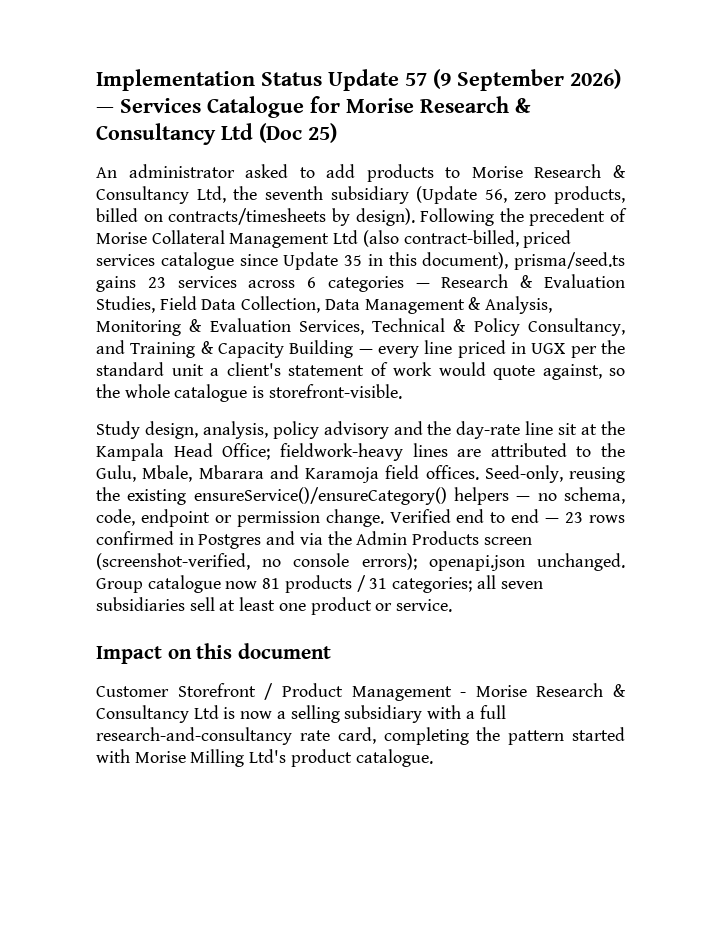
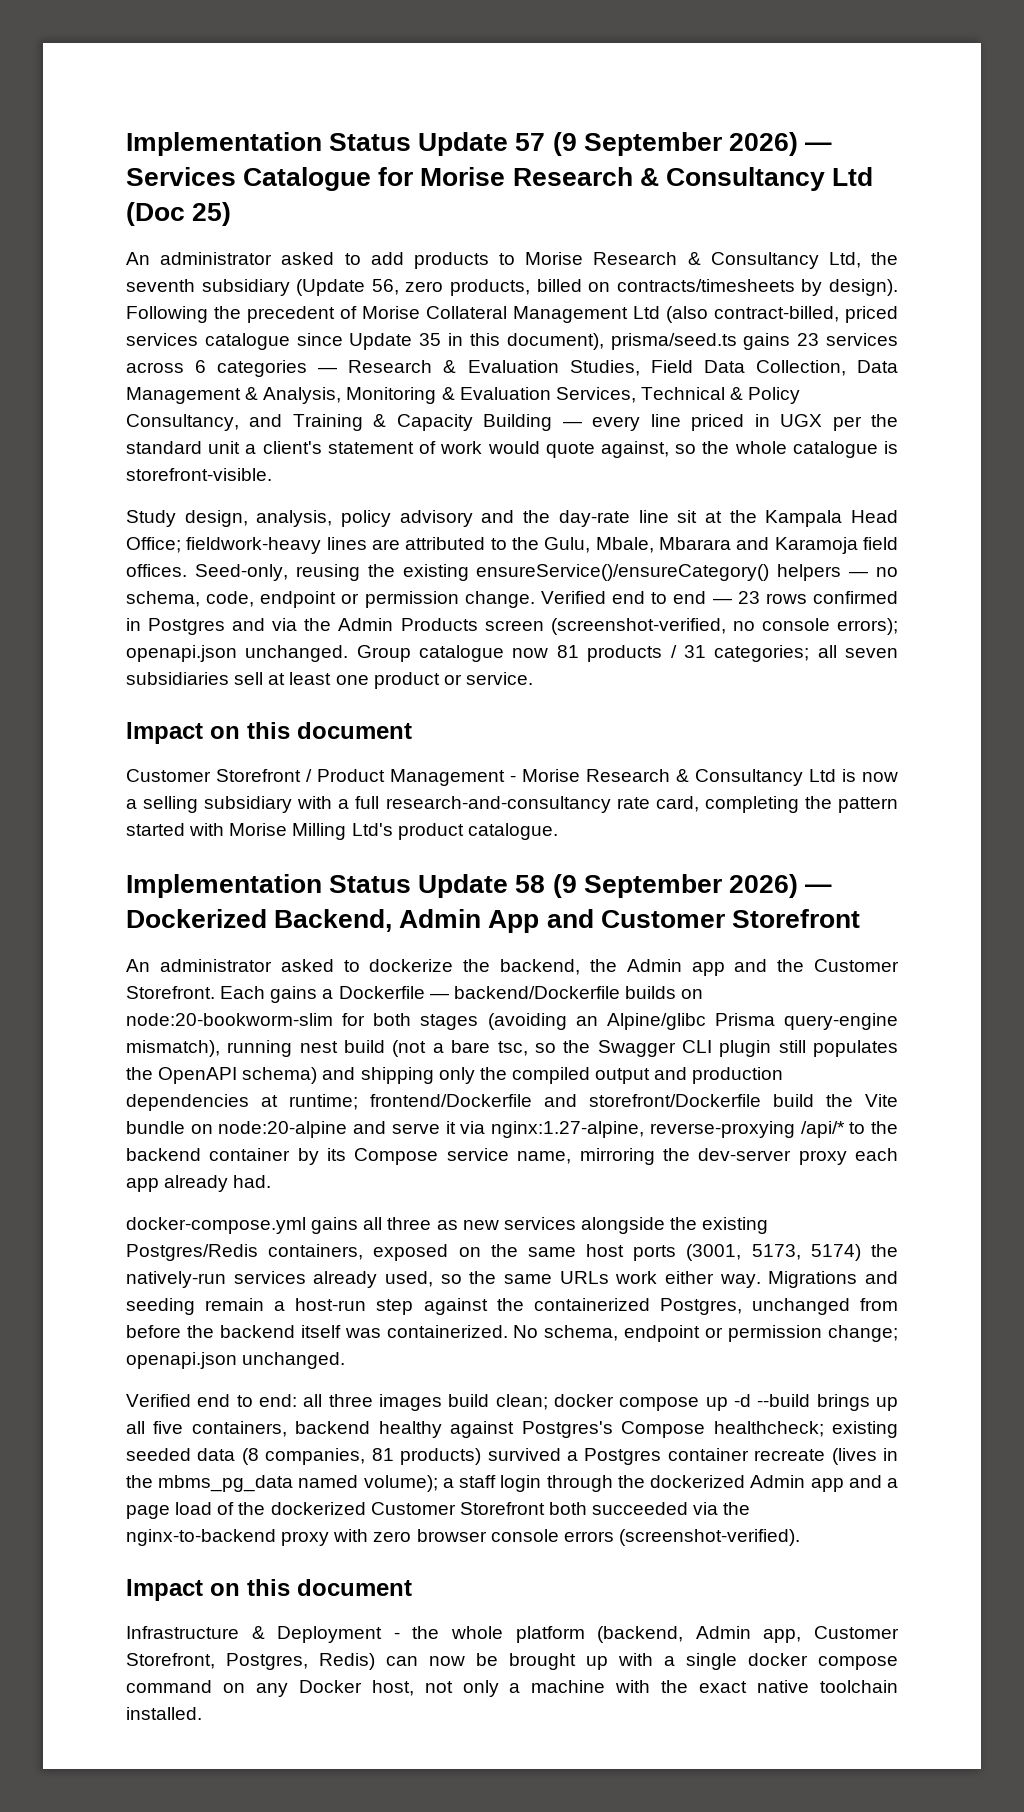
(433, 758) none -> [126,874,833,898] [126,909,860,933] [126,959,900,976] [126,986,704,1003] [126,1013,898,1030] [126,1040,898,1057] [126,1067,784,1084] [126,1094,898,1111] [126,1121,899,1138] [126,1148,899,1165] [126,1175,272,1192] [126,1217,769,1234] [126,1244,898,1261] [126,1271,898,1288] [126,1298,899,1315] [126,1325,898,1342] [126,1352,346,1369] [126,1394,899,1411] [126,1421,899,1438] [126,1448,898,1465] [126,1475,899,1492] [126,1502,751,1519] [126,1529,800,1546] [126,1579,412,1601] [126,1626,900,1643] [126,1653,898,1670] [126,1680,898,1697] [126,1707,202,1720] // Implementation Status Update 58 (9 September 2026) — Dockerized Backend, Admin App and Customer Storefront // An administrator asked to dockerize the backend, the Admin app and the Customer Storefront. Each gains a Dockerfile — backend/Dockerfile builds on node:20-bookworm-slim for both stages (avoiding an Alpine/glibc Prisma query-engine mismatch), running nest build (not a bare tsc, so the Swagger CLI plugin still populates the OpenAPI schema) and shipping only the compiled output and production dependencies at runtime; frontend/Dockerfile and storefront/Dockerfile build the Vite bundle on node:20-alpine and serve it via nginx:1.27-alpine, reverse-proxying /api/* to the backend container by its Compose service name, mirroring the dev-server proxy each app already had. // docker-compose.yml gains all three as new services alongside the existing Postgres/Redis containers, exposed on the same host ports (3001, 5173, 5174) the natively-run services already used, so the same URLs work either way. Migrations and seeding remain a host-run step against the containerized Postgres, unchanged from before the backend itself was containerized. No schema, endpoint or permission change; openapi.json unchanged. // Verified end to end: all three images build clean; docker compose up -d --build brings up all five containers, backend healthy against Postgres's Compose healthcheck; existing seeded data (8 companies, 81 products) survived a Postgres container recreate (lives in the mbms_pg_data named volume); a staff login through the dockerized Admin app and a page load of the dockerized Customer Storefront both succeeded via the nginx-to-backend proxy with zero browser console errors (screenshot-verified). // Impact on this document // Infrastructure & Deployment - the whole platform (backend, Admin app, Customer Storefront, Postgres, Redis) can now be brought up with a single docker compose command on any Docker host, not only a machine with the exact native toolchain installed.

